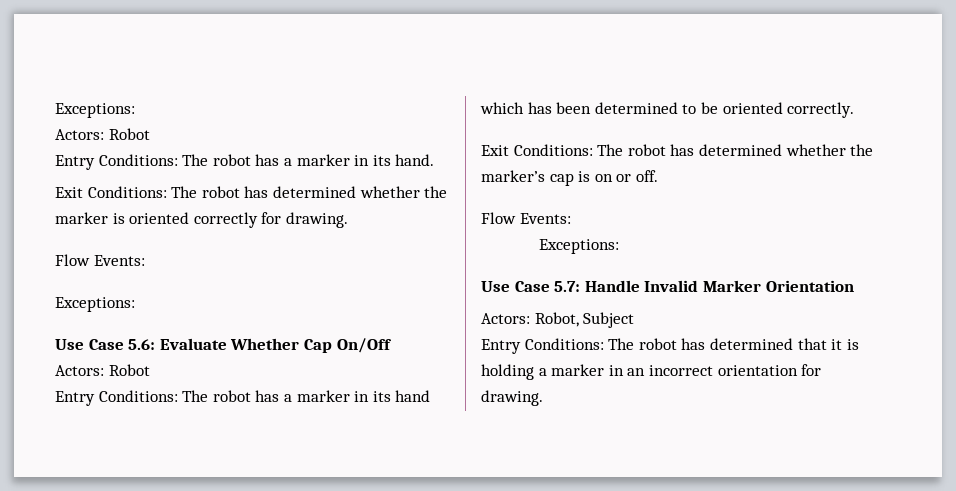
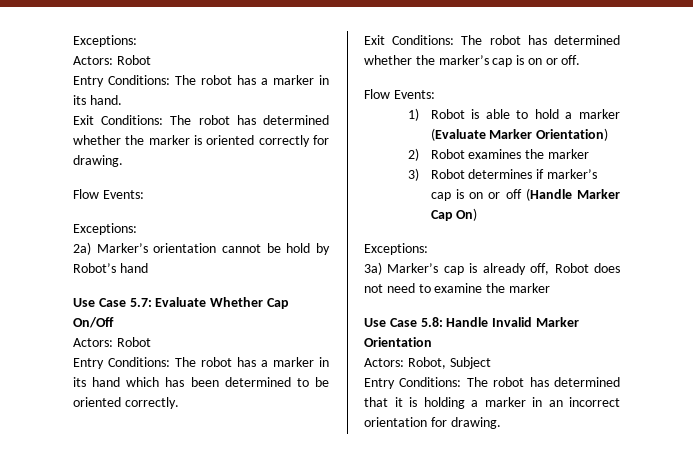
[55,339,156,350] // Use Case 5.6: -> [73,242,330,255] [73,263,148,273] [73,298,152,307] // 2a) Marker’s orientation cannot be hold by Robot’s hand // Use Case 5.7:
[538,239,619,254] [481,281,581,292] Exceptions: // Use Case 5.7: -> [408,108,620,121] [430,128,609,141] [408,148,590,161] [408,168,598,181] [430,188,620,201] [430,208,478,221] [364,243,428,255] [364,262,620,275] [364,283,550,293] [364,317,443,327] 1) Robot is able to hold a marker (Evaluate Marker Orientation) // 2) Robot examines the marker // 3) Robot determines if marker’s cap is on or off (Handle Marker Cap On) // Exceptions: // 3a) Marker’s cap is already off, Robot does not need to examine the marker // Use Case 5.8:

